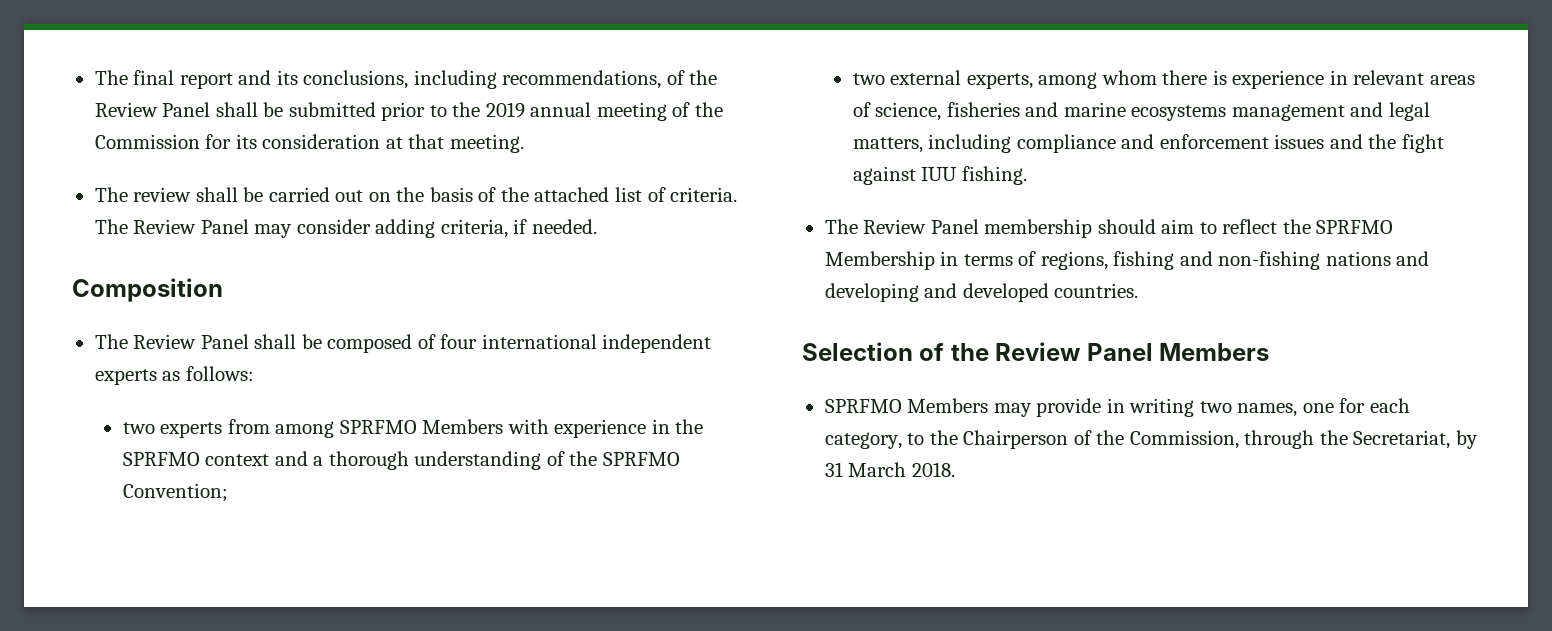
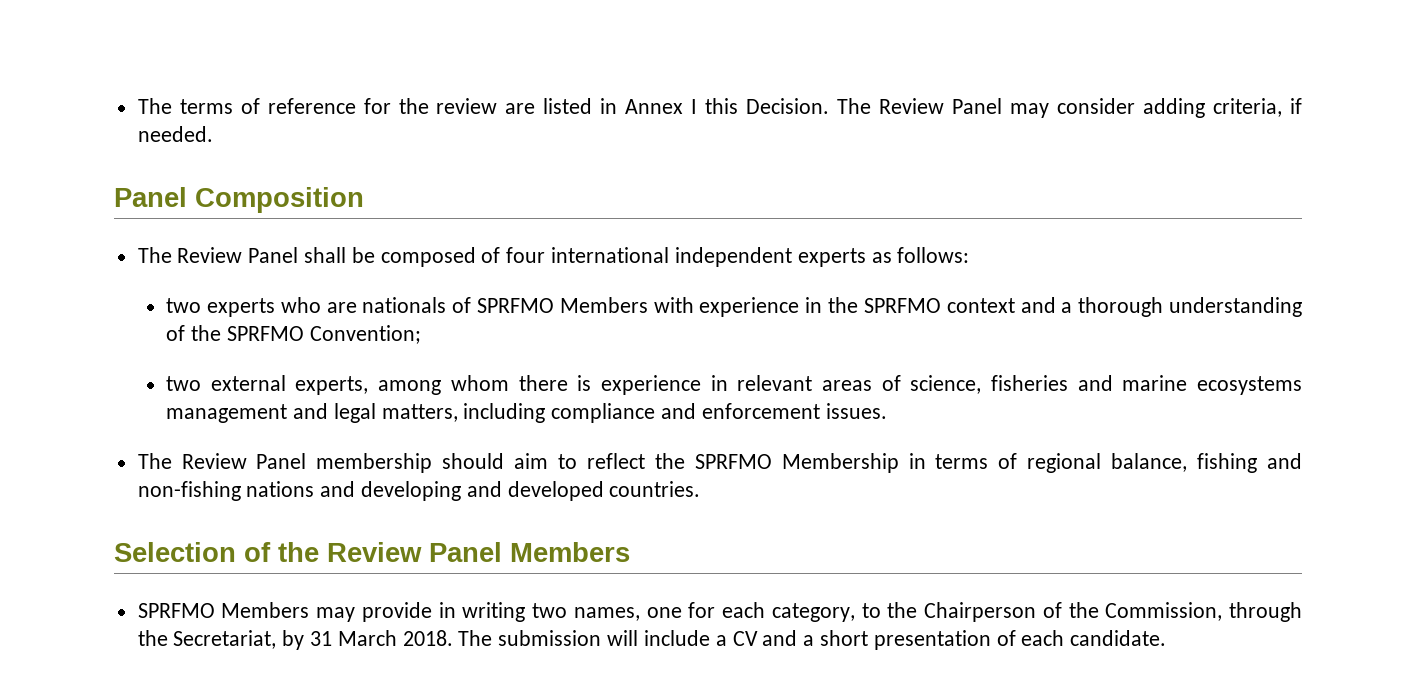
[94,70,718,89] [94,102,723,121] [94,134,524,153] [94,187,738,202] The final report and its conclusions, including recommendations, of the Review Panel shall be submitted prior to the 2019 annual meeting of the Commission for its consideration at that meeting. // The review shall be carried out on the basis of the attached list of criteria. -> [137,98,830,114] The terms of reference for the review are listed in Annex I this Decision.
(597, 226) none -> [114,187,187,207] Panel
[227,419,335,438] from among -> [280,297,472,313] who are nationals of
[1274,134,1444,153] [852,166,1027,185] issues and the fight against IUU fishing. -> [825,403,887,419] issues.
[1040,251,1108,270] regions, -> [1027,453,1188,473] regional balance,
(955, 469) none -> [458,630,1167,650] The submission will include a CV and a short presentation of each candidate.

